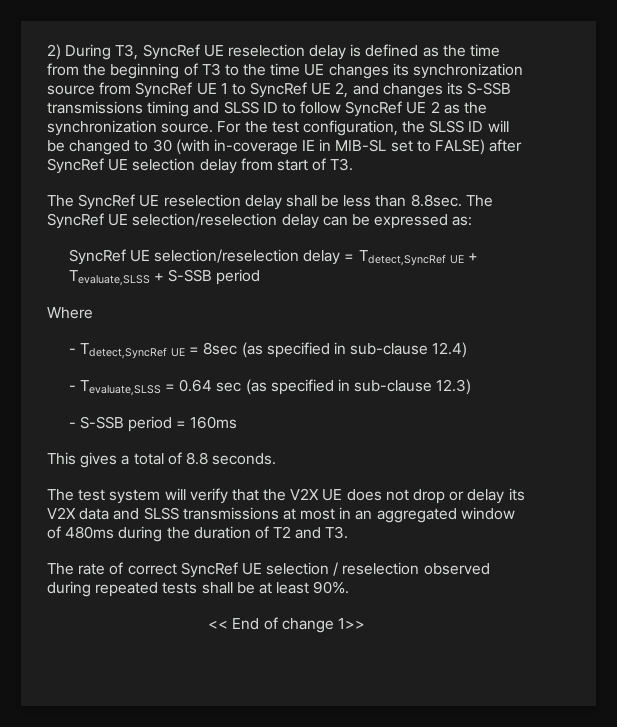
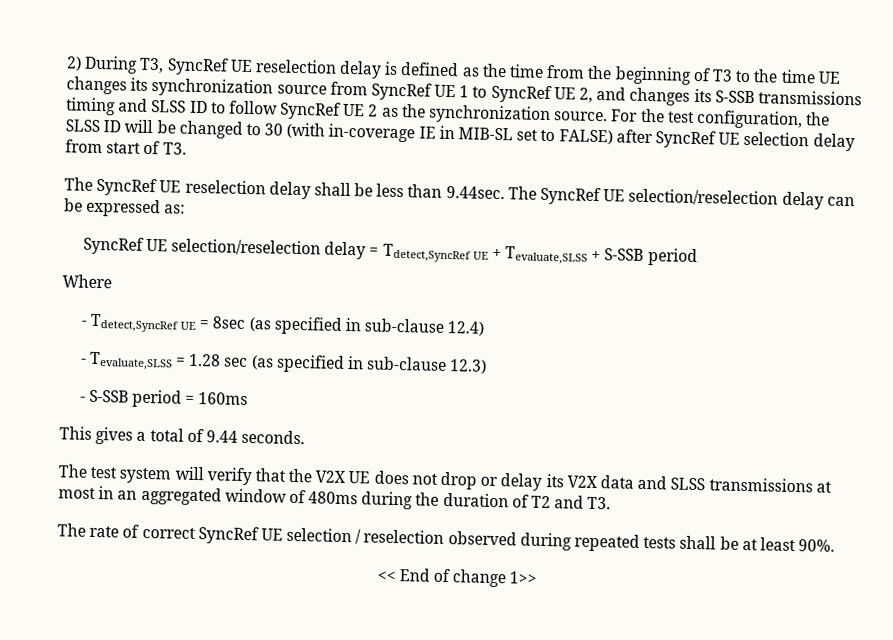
[410,194,462,207] 8.8sec. -> [445,185,505,200] 9.44sec.
[179,379,213,392] 0.64 -> [189,353,222,367] 1.28
[185,452,208,465] 8.8 -> [205,430,238,443] 9.44

